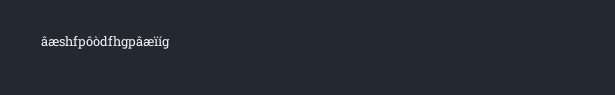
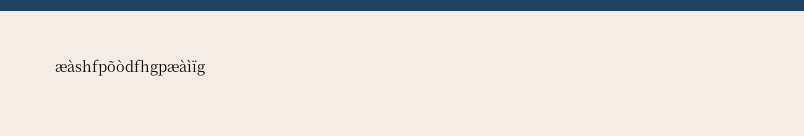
[41,35,170,49] âæshfpôòdfhgpâæïíg -> [55,59,205,76] æàshfpõòdfhgpæàìïg

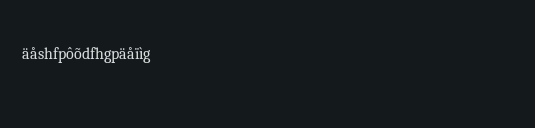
[55,59,205,76] æàshfpõòdfhgpæàìïg -> [22,47,151,63] äåshfpôõdfhgpäåïìg

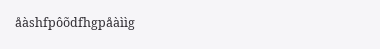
[22,47,151,63] äåshfpôõdfhgpäåïìg -> [15,17,135,30] åàshfpôõdfhgpåàììg

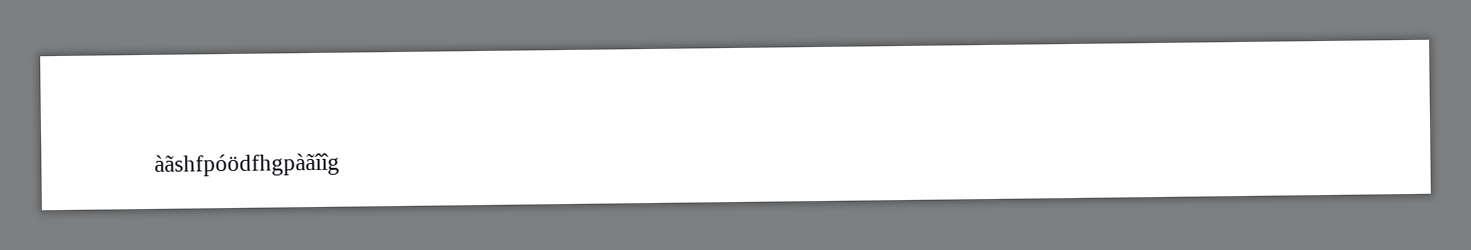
[15,17,135,30] åàshfpôõdfhgpåàììg -> [154,152,340,177] àãshfpóödfhgpàãîîg

